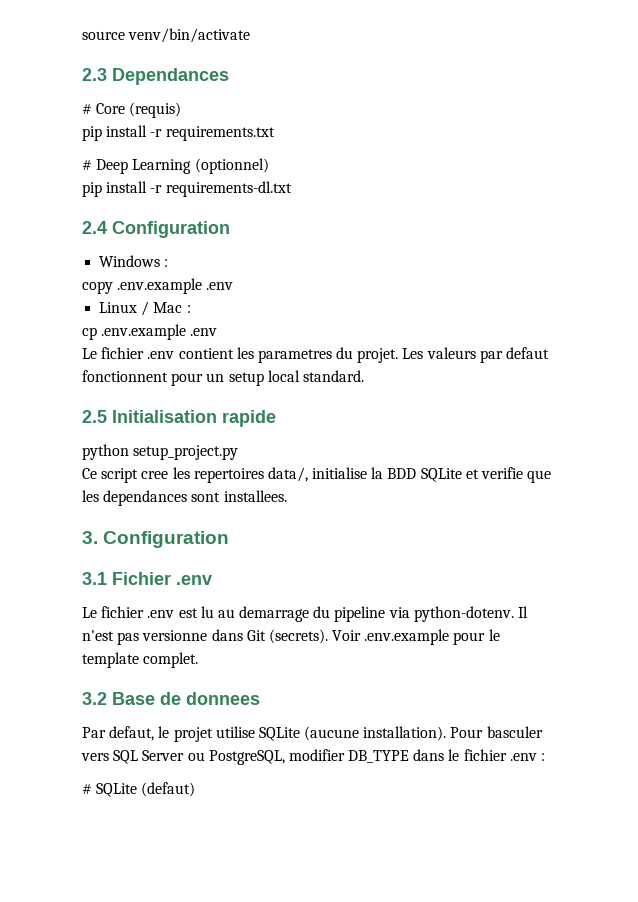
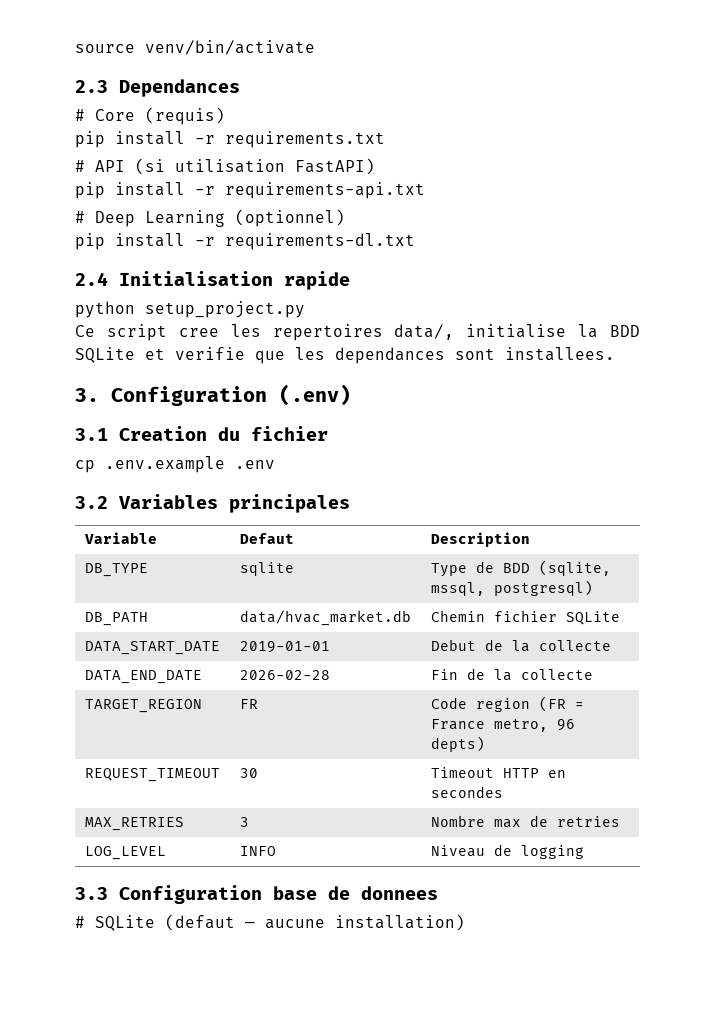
(275, 133) none -> [75,158,375,175] [75,182,425,199] // # API (si utilisation FastAPI) // pip install -r requirements-api.txt
[112,221,230,238] [99,255,169,267] [82,278,234,294] [99,301,191,316] [82,324,218,340] [82,347,550,363] [82,370,364,386] [82,410,107,423] Configuration // Windows : // copy .env.example .env // Linux / Mac : // cp .env.example .env // Le fichier .env contient les parametres du projet. Les valeurs par defaut fonctionnent pour un setup local standard. // 2.5 -> (108, 279) none
(230, 539) none -> [279,384,351,406] (.env)
[112,572,212,585] [82,606,529,622] [82,629,500,645] [82,652,199,668] [82,692,260,705] [82,726,543,742] [81,749,546,765] [82,782,196,797] Fichier .env // Le fichier .env est lu au demarrage du pipeline via python-dotenv. Il n'est pas versionne dans Git (secrets). Voir .env.example pour le template complet. // 3.2 Base de donnees // Par defaut, le projet utilise SQLite (aucune installation). Pour basculer vers SQL Server ou PostgreSQL, modifier DB_TYPE dans le fichier .env : // # SQLite (defaut) -> [119,426,328,441] [75,456,275,473] [75,494,350,513] [84,532,157,544] [239,533,294,544] [430,532,530,547] [84,563,148,577] [239,562,294,576] [430,560,611,577] [430,580,593,596] [84,612,148,626] [239,610,411,626] [430,610,620,625] [84,641,220,655] [239,641,330,653] [430,639,611,652] [84,670,202,684] [239,670,330,680] [430,668,593,681] [84,699,202,713] [239,699,258,709] [430,696,584,712] [430,719,575,732] [430,736,485,752] [84,768,220,782] [239,768,258,778] [430,767,566,778] [430,786,503,798] [84,817,184,831] [239,817,249,827] [430,815,620,828] [84,846,166,860] [239,846,276,856] [430,844,584,859] [75,885,438,904] [75,914,465,931] Creation du fichier // cp .env.example .env // 3.2 Variables principales // Variable | Defaut | Description // DB_TYPE | sqlite | Type de BDD (sqlite, mssql, postgresql) // DB_PATH | data/hvac_market.db | Chemin fichier SQLite // DATA_START_DATE | 2019-01-01 | Debut de la collecte // DATA_END_DATE | 2026-02-28 | Fin de la collecte // TARGET_REGION | FR | Code region (FR = France metro, 96 depts) // REQUEST_TIMEOUT | 30 | Timeout HTTP en secondes // MAX_RETRIES | 3 | Nombre max de retries // LOG_LEVEL | INFO | Niveau de logging // 3.3 Configuration base de donnees // # SQLite (defaut — aucune installation)

